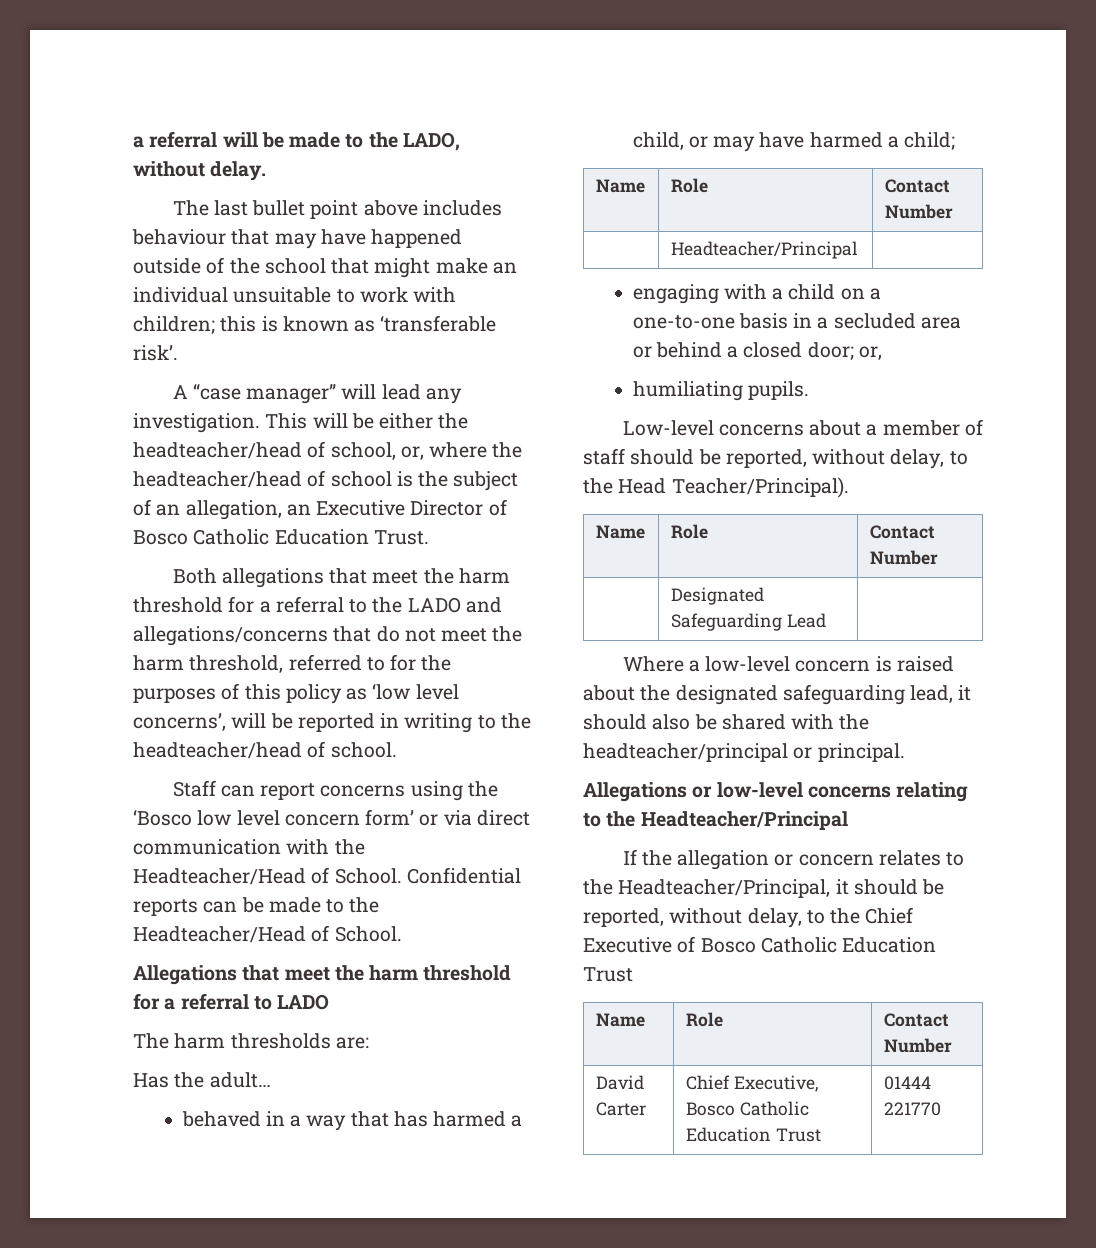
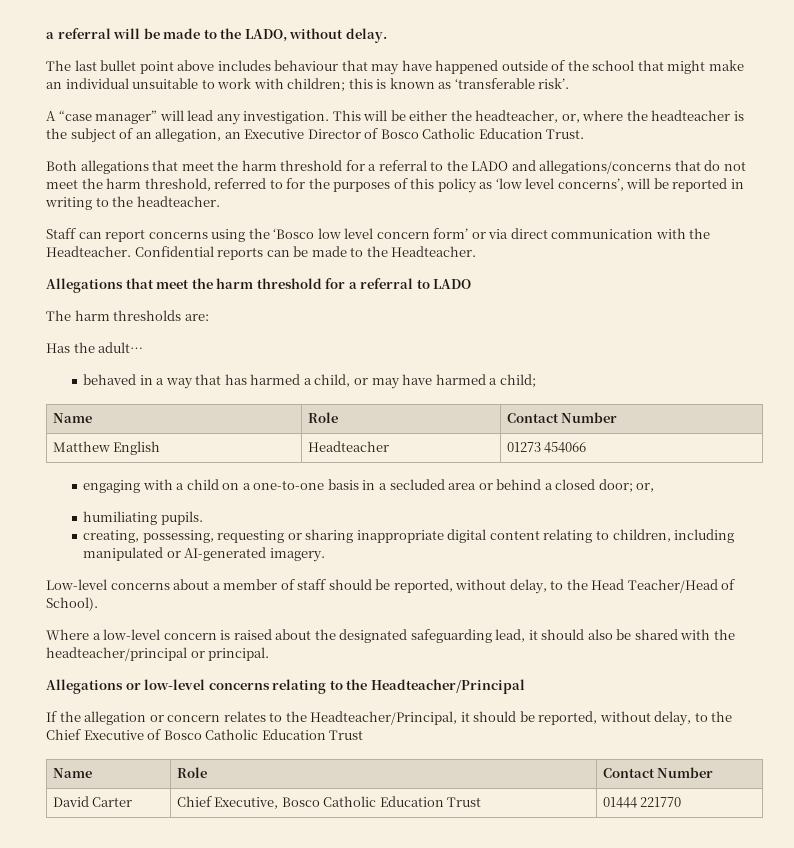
[133,441,523,460] [133,470,392,488] headteacher/head of school, or, where the headteacher/head of school -> [475,110,731,123] headteacher, or, where the headteacher
[133,741,397,759] headteacher/head of school. -> [136,196,220,207] headteacher.
[133,867,402,885] Headteacher/Head of School. -> [46,246,131,257] Headteacher.
[133,925,402,943] Headteacher/Head of School. -> [391,246,477,257] Headteacher.
[670,241,858,259] | Headteacher/Principal | -> [52,441,161,455] [307,441,389,452] [506,442,587,453] Matthew English | Headteacher | 01273 454066
(809, 390) none -> [83,529,735,543] [83,547,325,562] // creating, possessing, requesting or sharing inappropriate digital content relating to children, including manipulated or AI-generated imagery.
[671,477,849,498] [595,525,645,539] [670,524,708,539] [869,525,935,539] [869,550,938,565] [670,587,764,605] [670,613,826,631] Teacher/Principal). // Name | Role | Contact Number // | Designated Safeguarding Lead | -> [627,579,736,593] [46,597,98,611] Teacher/Head of School).

